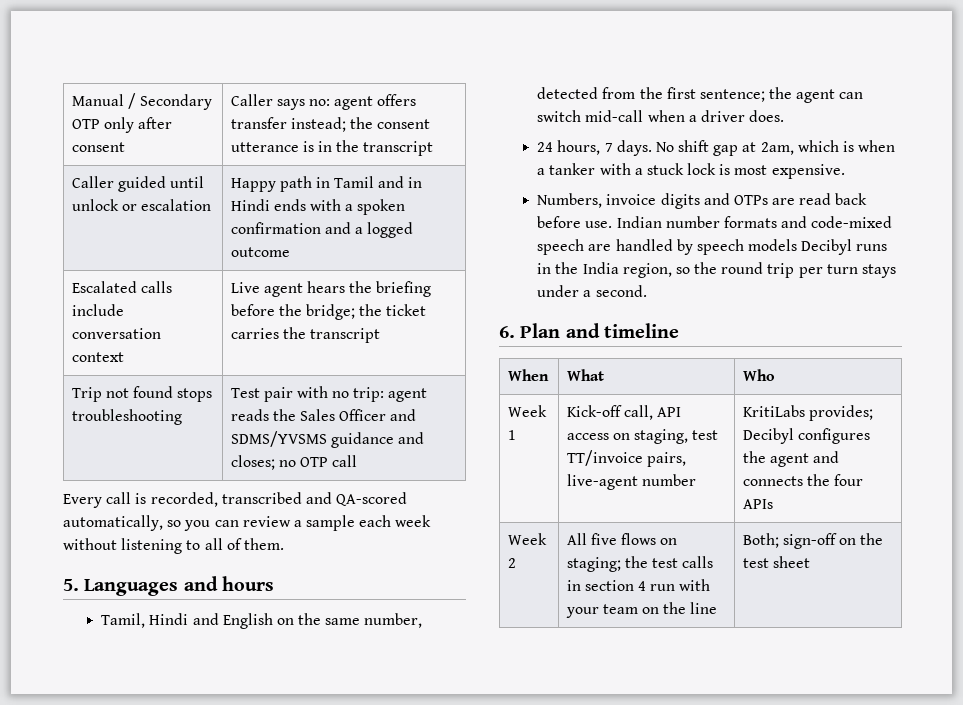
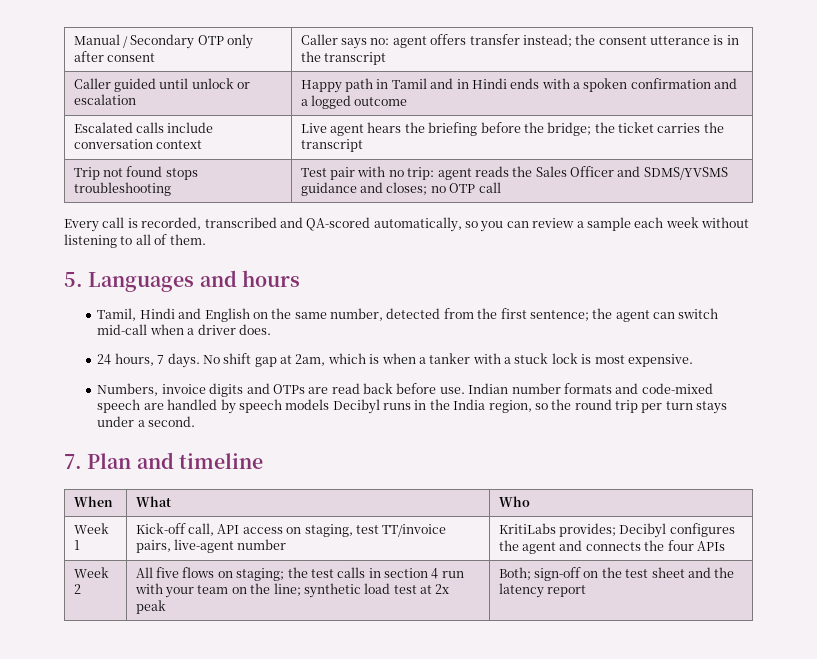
[499,326,515,338] 6. -> [64,454,82,469] 7.
[690,602,718,614] line -> [273,583,450,598] [135,600,166,614] line; synthetic load test at 2x peak
(810, 562) none -> [687,567,735,578] [498,583,587,598] and the latency report

